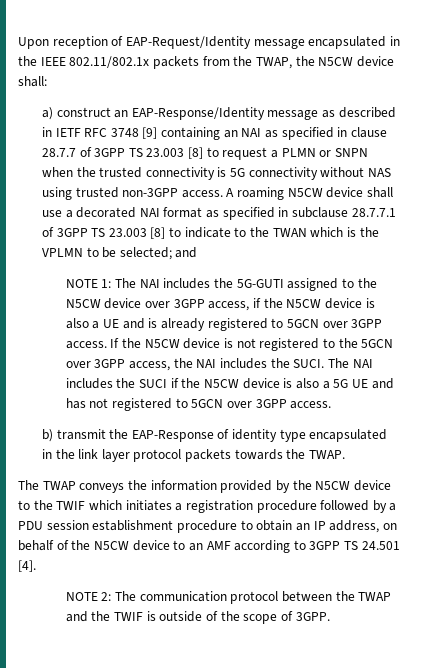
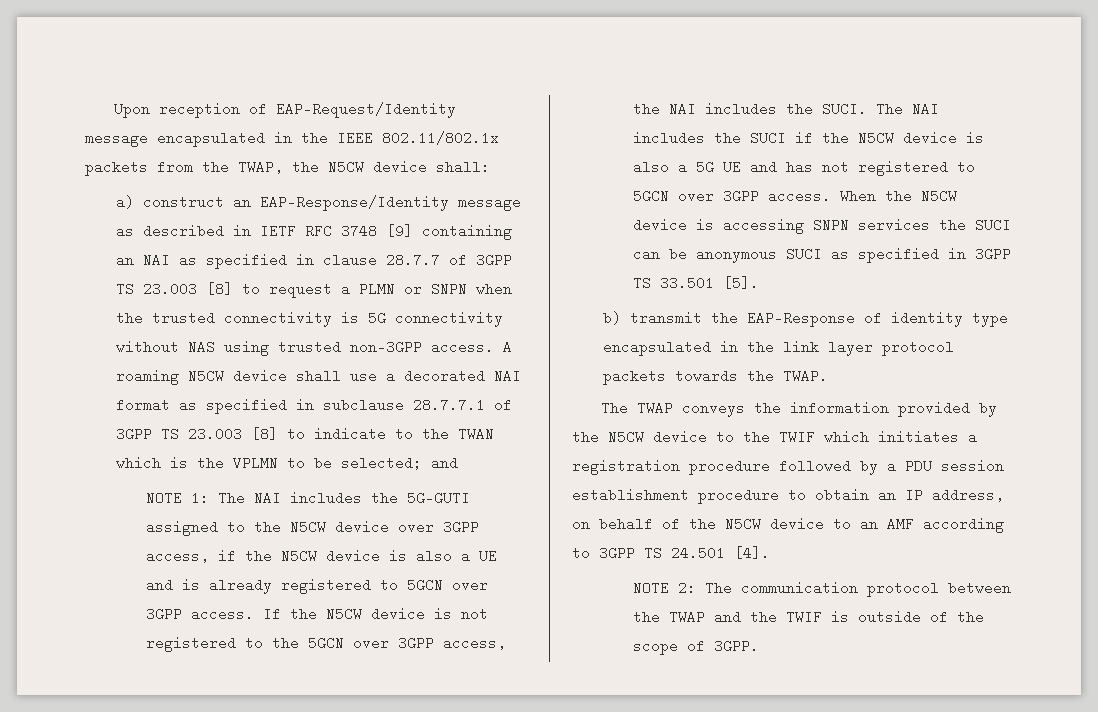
(332, 405) none -> [840,189,958,203] [633,218,1012,234] [633,247,1012,263] [633,276,760,290] When the N5CW device is accessing SNPN services the SUCI can be anonymous SUCI as specified in 3GPP TS 33.501 [5].

